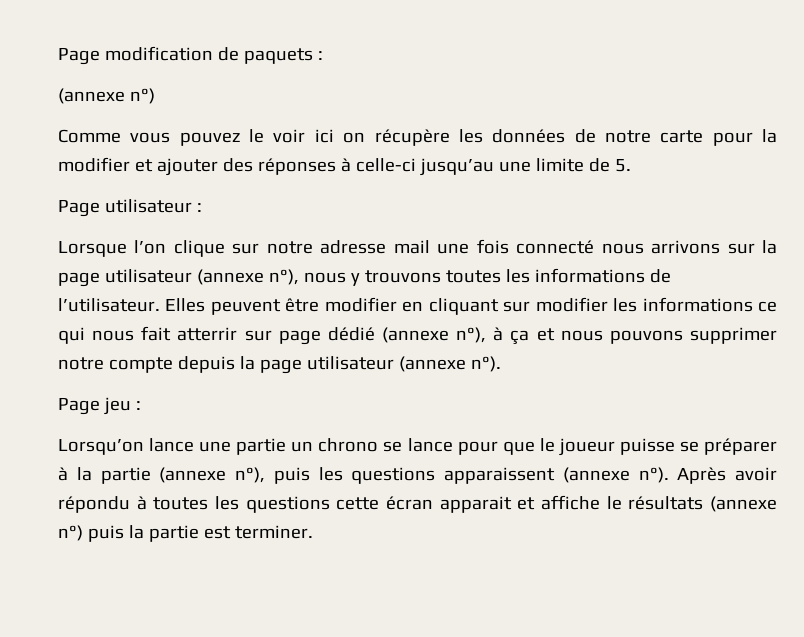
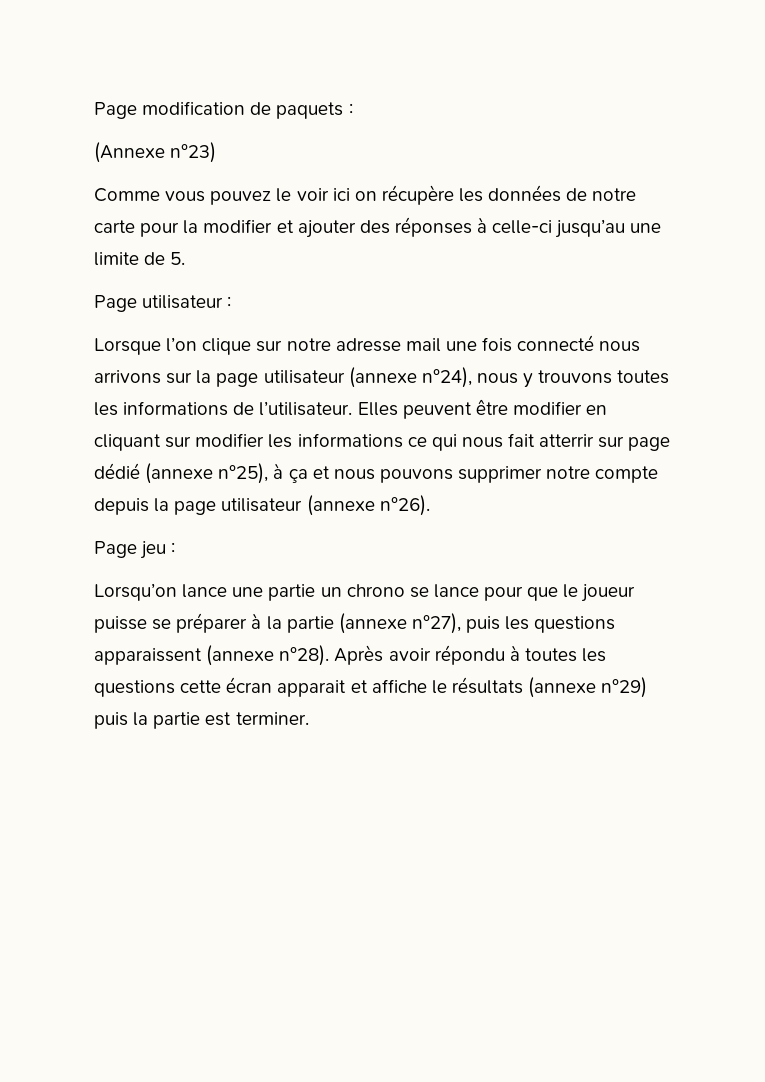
[58,88,155,104] (annexe n°) -> [94,142,217,163] (Annexe n°23)
[268,269,299,285] n°), -> [421,367,472,388] n°24),
[456,327,487,343] n°), -> [218,463,269,484] n°25),
[470,356,501,372] n°). -> [379,495,430,516] n°26).
[235,467,265,483] n°), -> [411,613,461,634] n°27),
[638,467,669,483] n°). -> [279,645,330,666] n°28).
[58,525,83,541] n°) -> [601,677,648,698] n°29)

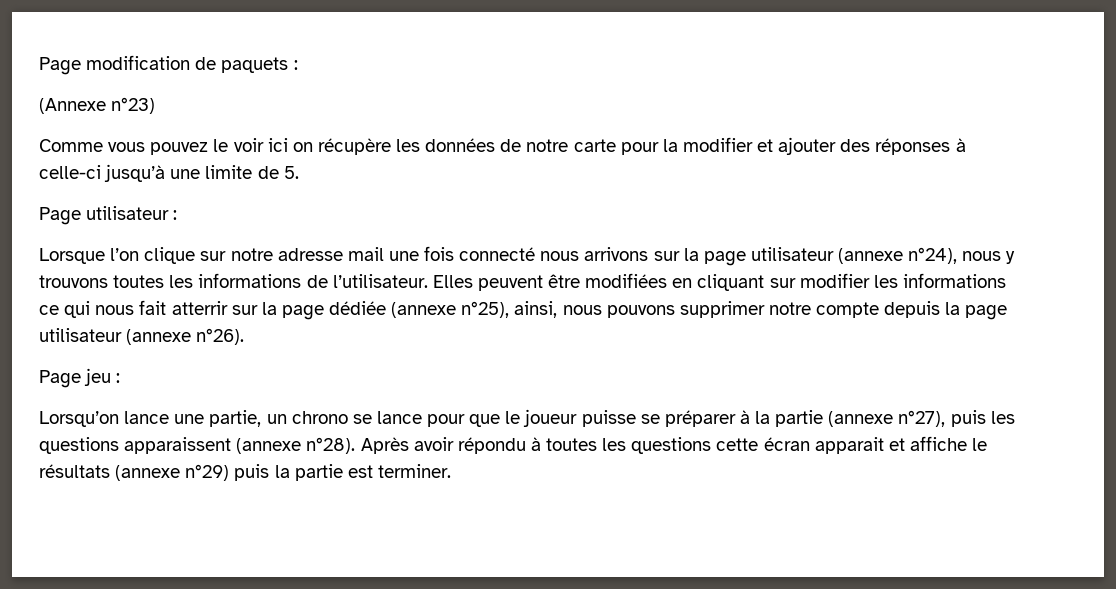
[555,219,626,238] jusqu’au -> [104,164,166,182] jusqu’à
[512,401,582,415] modifier -> [585,273,668,288] modifiées
[628,437,671,451] [94,463,330,484] page dédié (annexe n°25), à ça et -> [261,301,558,320] la page dédiée (annexe n°25), ainsi,
[268,584,316,601] partie -> [209,410,262,427] partie,

